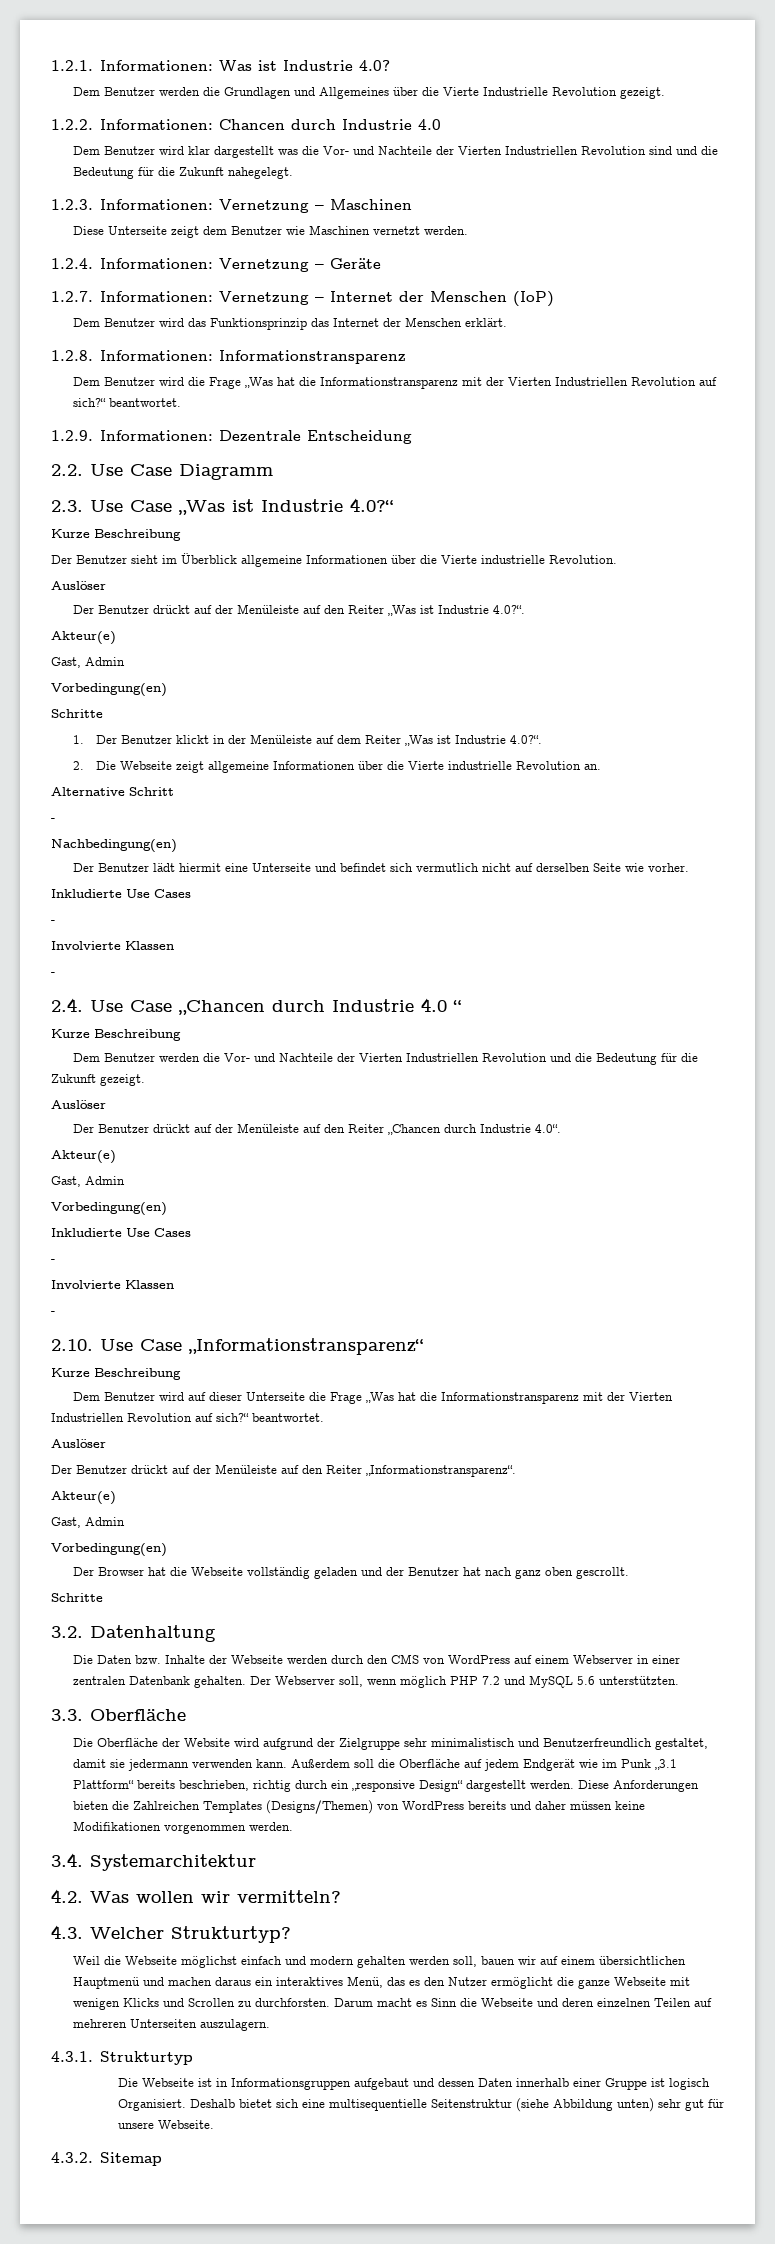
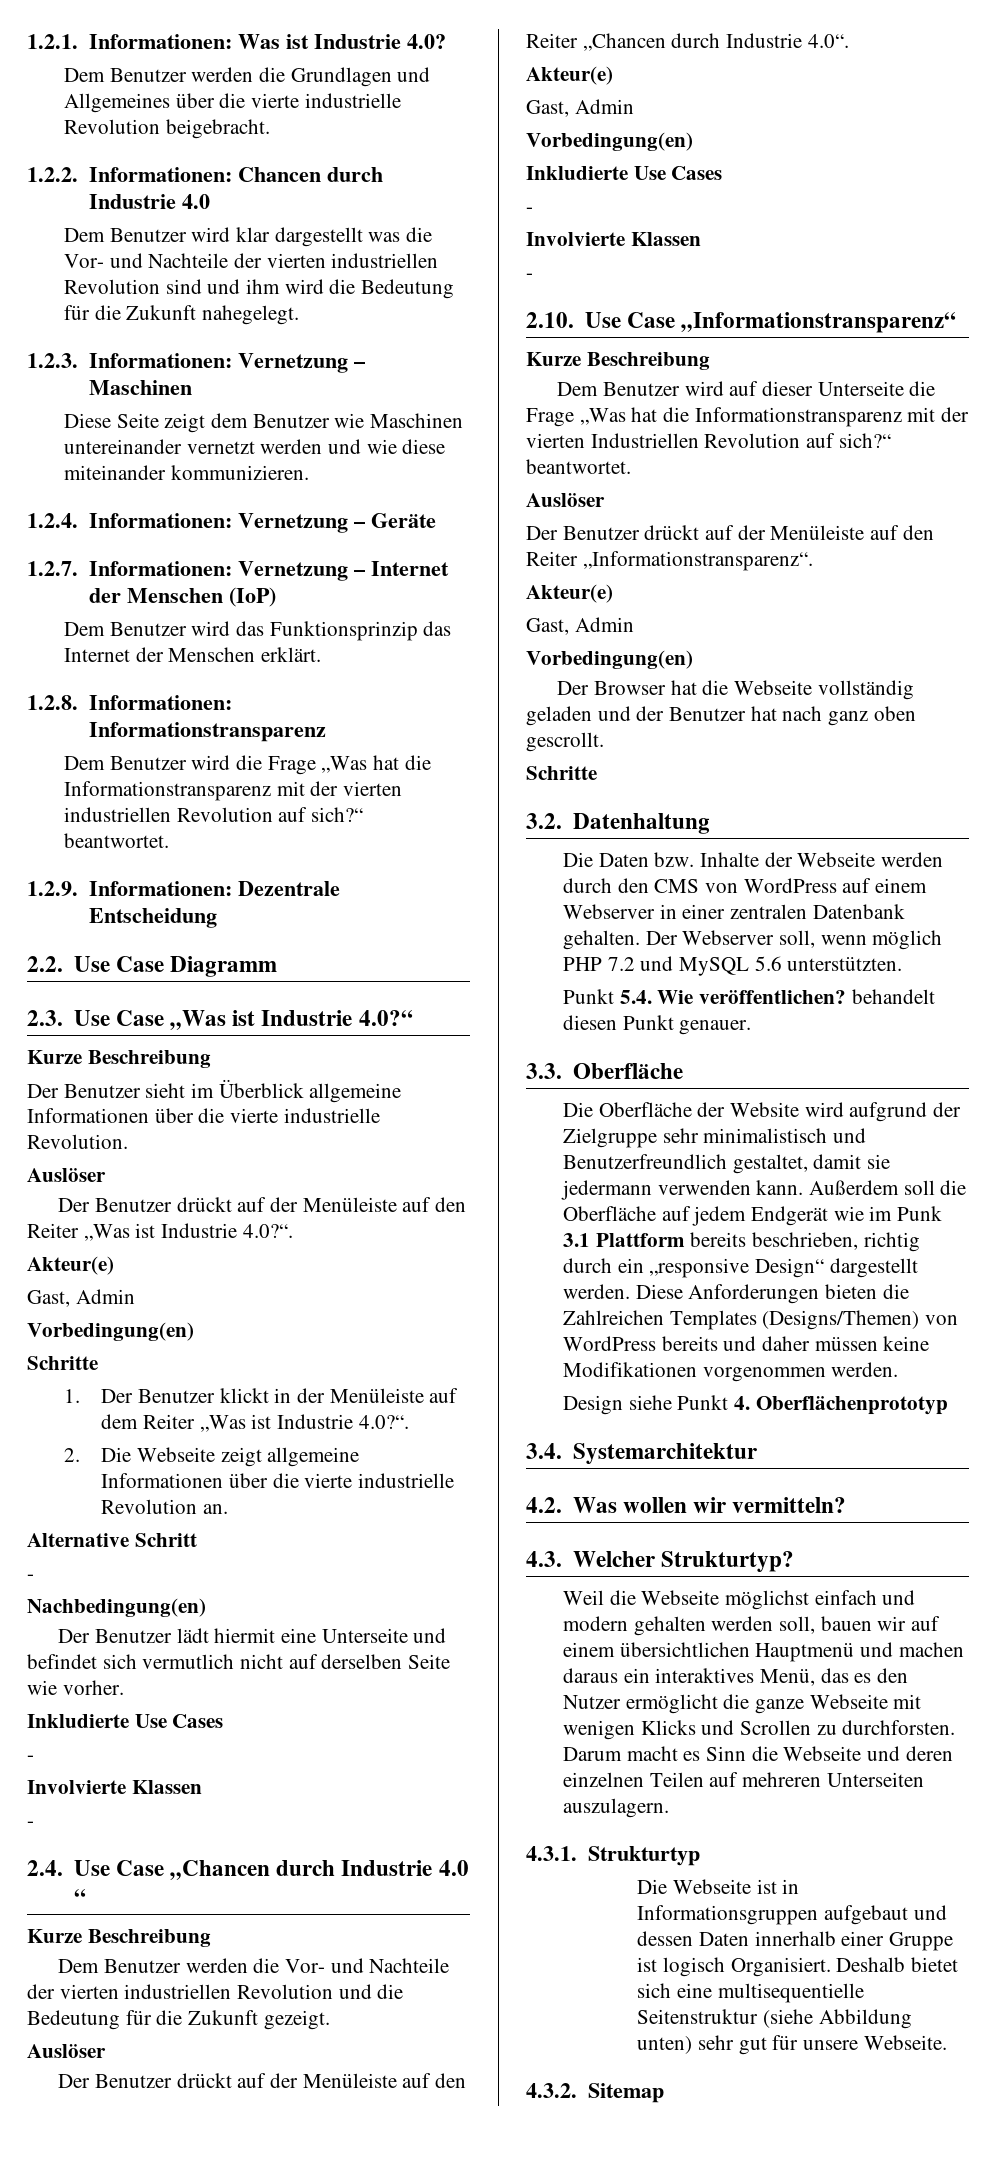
[443,87,666,99] Vierte Industrielle Revolution gezeigt. -> [251,93,401,108] [64,119,270,139] vierte industrielle Revolution beigebracht.
[458,146,579,155] Vierten Industriellen -> [266,253,439,268] vierten industriellen
(698, 150) none -> [246,279,324,294] ihm wird
[108,226,168,235] Unterseite -> [116,413,159,428] Seite
[373,226,469,235] vernetzt werden. -> [64,439,446,454] [64,465,309,480] untereinander vernetzt werden und wie diese miteinander kommunizieren.
[508,377,629,386] Vierten Industriellen -> [343,781,403,796] [64,807,172,822] vierten industriellen
[441,555,477,564] Vierte -> [230,1108,279,1123] vierte
[407,761,444,770] Vierte -> [304,1473,353,1488] vierte
[358,1053,479,1062] Vierten Industriellen -> [59,1984,232,1999] vierten industriellen
[628,1392,673,1401] Vierten -> [526,433,585,448] vierten
(680, 1680) none -> [563,989,935,1004] [563,1015,752,1035] // Punkt 5.4. Wie veröffentlichen? behandelt diesen Punkt genauer.
[655,1759,678,1770] [73,1780,135,1789] „3.1 Plattform“ -> [563,1233,685,1247] 3.1 Plattform
(294, 1826) none -> [563,1395,948,1415] // Design siehe Punkt 4. Oberflächenprototyp

